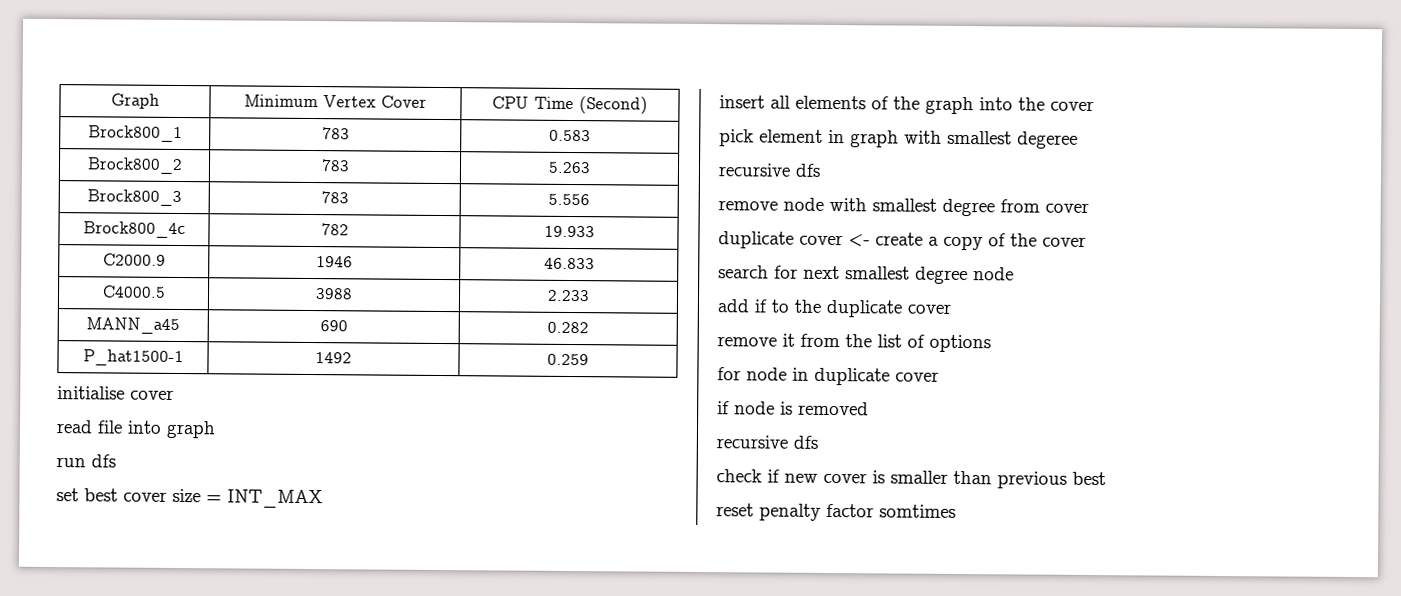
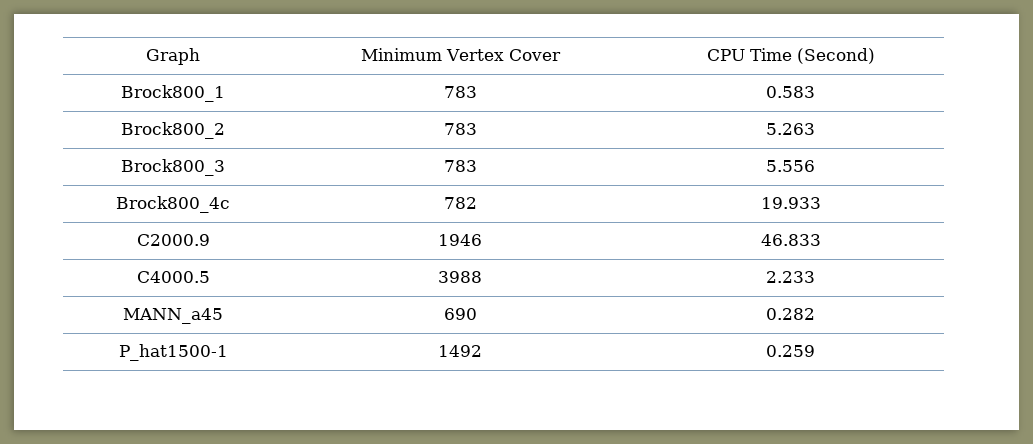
[57,386,174,400] [56,420,216,439] [56,454,116,468] [56,488,323,509] [719,95,1094,115] [719,129,1078,149] [718,163,821,177] [718,197,1089,217] [718,231,1086,251] [718,265,1014,285] [717,299,951,318] [717,333,991,353] [717,367,939,386] [717,401,869,416] [716,435,818,449] [716,469,1106,489] [716,503,956,521] // initialise cover // read file into graph // run dfs // set best cover size = INT_MAX // insert all elements of the graph into the cover // pick element in graph with smallest degeree // recursive dfs // remove node with smallest degree from cover // duplicate cover <- create a copy of the cover // search for next smallest degree node // add if to the duplicate cover // remove it from the list of options // for node in duplicate cover // if node is removed // recursive dfs // check if new cover is smaller than previous best // reset penalty factor somtimes -> (815, 351) none

